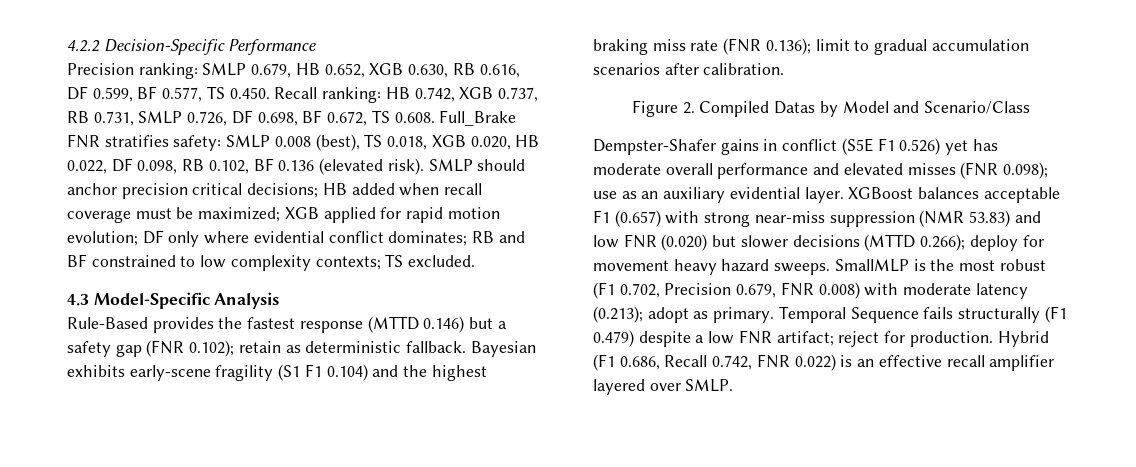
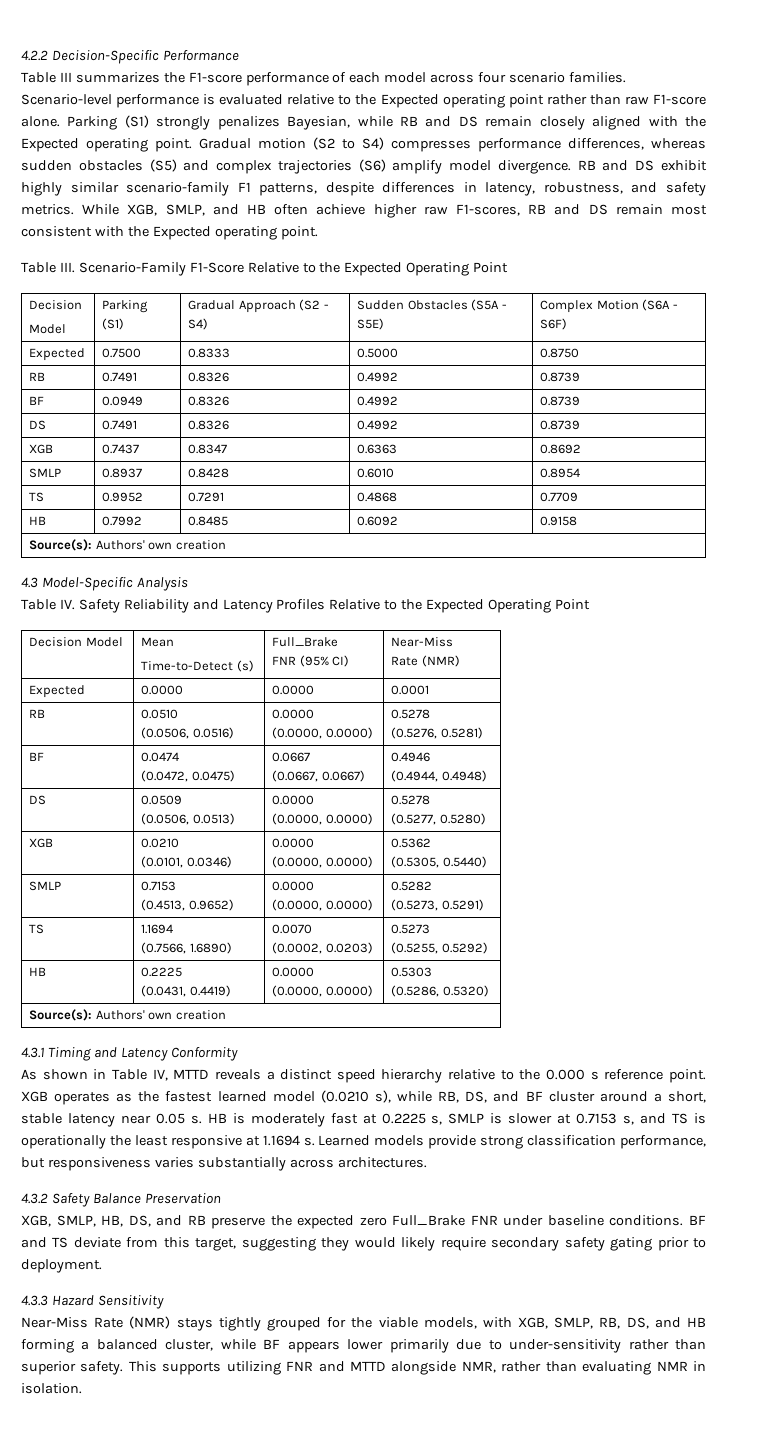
[67,63,520,79] [67,86,538,103] [67,110,517,126] [67,134,540,151] [67,158,526,175] [67,183,483,199] [67,207,500,223] [67,230,525,247] [67,254,476,271] [67,292,280,309] [67,316,507,333] [67,340,536,357] [67,364,487,381] [593,38,1029,55] [593,63,785,75] [631,100,1031,117] [593,138,998,155] [593,162,1049,179] [593,187,1060,203] [593,210,1041,227] [593,234,1044,251] [593,259,1046,275] [593,282,1028,299] [593,306,1067,323] [593,330,1049,347] [593,354,1055,371] [593,379,734,395] Precision ranking: SMLP 0.679, HB 0.652, XGB 0.630, RB 0.616, DF 0.599, BF 0.577, TS 0.450. Recall ranking: HB 0.742, XGB 0.737, RB 0.731, SMLP 0.726, DF 0.698, BF 0.672, TS 0.608. Full_Brake FNR stratifies safety: SMLP 0.008 (best), TS 0.018, XGB 0.020, HB 0.022, DF 0.098, RB 0.102, BF 0.136 (elevated risk). SMLP should anchor precision critical decisions; HB added when recall coverage must be maximized; XGB applied for rapid motion evolution; DF only where evidential conflict dominates; RB and BF constrained to low complexity contexts; TS excluded. // 4.3 Model-Specific Analysis // Rule-Based provides the fastest response (MTTD 0.146) but a safety gap (FNR 0.102); retain as deterministic fallback. Bayesian exhibits early-scene fragility (S1 F1 0.104) and the highest braking miss rate (FNR 0.136); limit to gradual accumulation scenarios after calibration. // Figure 2. Compiled Datas by Model and Scenario/Class // Dempster-Shafer gains in conflict (S5E F1 0.526) yet has moderate overall performance and elevated misses (FNR 0.098); use as an auxiliary evidential layer. XGBoost balances acceptable F1 (0.657) with strong near-miss suppression (NMR 53.83) and low FNR (0.020) but slower decisions (MTTD 0.266); deploy for movement heavy hazard sweeps. SmallMLP is the most robust (F1 0.702, Precision 0.679, FNR 0.008) with moderate latency (0.213); adopt as primary. Temporal Sequence fails structurally (F1 0.479) despite a low FNR artifact; reject for production. Hybrid (F1 0.686, Recall 0.742, FNR 0.022) is an effective recall amplifier layered over SMLP. -> [21,72,626,86] [21,94,707,108] [21,115,707,130] [21,137,706,152] [21,159,707,174] [21,182,706,196] [21,204,707,218] [21,226,318,240] [21,262,509,276] [29,300,83,310] [29,324,67,334] [102,300,149,313] [102,318,125,330] [188,299,329,313] [188,318,209,330] [357,299,507,311] [357,318,385,330] [540,299,678,313] [540,318,568,330] [29,348,86,361] [102,348,142,358] [188,348,231,358] [357,348,399,358] [540,348,580,358] [29,372,46,381] [102,372,138,382] [188,372,230,382] [357,372,399,382] [540,372,581,382] [29,396,45,405] [102,396,144,406] [188,396,230,406] [357,396,399,406] [540,396,581,406] [29,420,47,430] [102,420,138,430] [188,420,230,430] [357,420,399,430] [540,420,581,430] [29,444,54,454] [102,444,140,454] [188,444,228,454] [357,444,398,454] [540,444,582,454] [29,468,62,478] [102,468,143,478] [188,468,230,478] [357,468,395,478] [540,468,581,478] [29,492,45,502] [102,492,144,502] [188,492,225,502] [357,492,398,502] [540,492,579,502] [29,516,47,525] [102,516,143,526] [188,516,229,526] [357,516,399,526] [540,516,578,526] [29,539,226,551] [21,577,188,591] [21,599,590,613] [29,637,123,647] [141,637,175,647] [141,660,254,672] [272,637,339,647] [272,655,350,667] [391,637,454,647] [391,655,460,667] [29,685,86,698] [141,685,184,695] [272,685,315,695] [391,685,430,695] [29,709,46,718] [141,709,179,719] [141,727,234,739] [272,709,315,719] [272,727,373,739] [391,709,431,719] [391,727,483,739] [29,752,45,761] [141,752,180,762] [141,770,235,782] [272,752,311,762] [272,770,365,782] [391,752,431,762] [391,770,487,782] [29,795,47,805] [141,795,183,805] [141,813,235,825] [272,795,315,805] [272,813,373,825] [391,795,431,805] [391,813,486,825] [29,838,54,848] [141,838,180,848] [141,856,232,868] [272,838,315,848] [272,856,373,868] [391,838,432,848] [391,856,487,868] [29,881,62,891] [141,881,177,891] [141,899,234,911] [272,881,315,891] [272,899,373,911] [391,881,433,891] [391,899,484,911] [29,924,45,934] [141,924,174,934] [141,942,232,954] [272,924,313,934] [272,942,373,954] [391,924,431,934] [391,942,488,954] [29,967,47,976] [141,967,183,977] [141,985,231,997] [272,967,315,977] [272,985,373,997] [391,967,433,977] [391,985,489,997] [29,1009,226,1021] [21,1047,238,1061] [21,1069,706,1083] [21,1090,707,1105] [21,1113,707,1127] [21,1135,707,1149] [21,1157,427,1171] [21,1193,221,1207] [21,1215,706,1229] [21,1237,706,1251] [21,1259,102,1273] [21,1295,164,1309] [21,1316,706,1331] [21,1339,706,1353] [21,1361,707,1375] [21,1383,82,1394] Table III summarizes the F1-score performance of each model across four scenario families. Scenario-level performance is evaluated relative to the Expected operating point rather than raw F1-score alone. Parking (S1) strongly penalizes Bayesian, while RB and DS remain closely aligned with the Expected operating point. Gradual motion (S2 to S4) compresses performance differences, whereas sudden obstacles (S5) and complex trajectories (S6) amplify model divergence. RB and DS exhibit highly similar scenario-family F1 patterns, despite differences in latency, robustness, and safety metrics. While XGB, SMLP, and HB often achieve higher raw F1-scores, RB and DS remain most consistent with the Expected operating point. // Table III. Scenario-Family F1-Score Relative to the Expected Operating Point // Decision // Model | Parking (S1) | Gradual Approach (S2 - S4) | Sudden Obstacles (S5A - S5E) | Complex Motion (S6A - S6F) // Expected | 0.7500 | 0.8333 | 0.5000 | 0.8750 // RB | 0.7491 | 0.8326 | 0.4992 | 0.8739 // BF | 0.0949 | 0.8326 | 0.4992 | 0.8739 // DS | 0.7491 | 0.8326 | 0.4992 | 0.8739 // XGB | 0.7437 | 0.8347 | 0.6363 | 0.8692 // SMLP | 0.8937 | 0.8428 | 0.6010 | 0.8954 // TS | 0.9952 | 0.7291 | 0.4868 | 0.7709 // HB | 0.7992 | 0.8485 | 0.6092 | 0.9158 // Source(s): Authors' own creation // 4.3 Model-Specific Analysis // Table IV. Safety Reliability and Latency Profiles Relative to the Expected Operating Point // Decision Model | Mean // Time-to-Detect (s) | Full_Brake // FNR (95% CI) | Near-Miss // Rate (NMR) // Expected | 0.0000 | 0.0000 | 0.0001 // RB | 0.0510 // (0.0506, 0.0516) | 0.0000 // (0.0000, 0.0000) | 0.5278 // (0.5276, 0.5281) // BF | 0.0474 // (0.0472, 0.0475) | 0.0667 // (0.0667, 0.0667) | 0.4946 // (0.4944, 0.4948) // DS | 0.0509 // (0.0506, 0.0513) | 0.0000 // (0.0000, 0.0000) | 0.5278 // (0.5277, 0.5280) // XGB | 0.0210 // (0.0101, 0.0346) | 0.0000 // (0.0000, 0.0000) | 0.5362 // (0.5305, 0.5440) // SMLP | 0.7153 // (0.4513, 0.9652) | 0.0000 // (0.0000, 0.0000) | 0.5282 // (0.5273, 0.5291) // TS | 1.1694 // (0.7566, 1.6890) | 0.0070 // (0.0002, 0.0203) | 0.5273 // (0.5255, 0.5292) // HB | 0.2225 // (0.0431, 0.4419) | 0.0000 // (0.0000, 0.0000) | 0.5303 // (0.5286, 0.5320) // Source(s): Authors' own creation // 4.3.1 Timing and Latency Conformity // As shown in Table IV, MTTD reveals a distinct speed hierarchy relative to the 0.000 s reference point. XGB operates as the fastest learned model (0.0210 s), while RB, DS, and BF cluster around a short, stable latency near 0.05 s. HB is moderately fast at 0.2225 s, SMLP is slower at 0.7153 s, and TS is operationally the least responsive at 1.1694 s. Learned models provide strong classification performance, but responsiveness varies substantially across architectures. // 4.3.2 Safety Balance Preservation // XGB, SMLP, HB, DS, and RB preserve the expected zero Full_Brake FNR under baseline conditions. BF and TS deviate from this target, suggesting they would likely require secondary safety gating prior to deployment. // 4.3.3 Hazard Sensitivity // Near-Miss Rate (NMR) stays tightly grouped for the viable models, with XGB, SMLP, RB, DS, and HB forming a balanced cluster, while BF appears lower primarily due to under-sensitivity rather than superior safety. This supports utilizing FNR and MTTD alongside NMR, rather than evaluating NMR in isolation.

